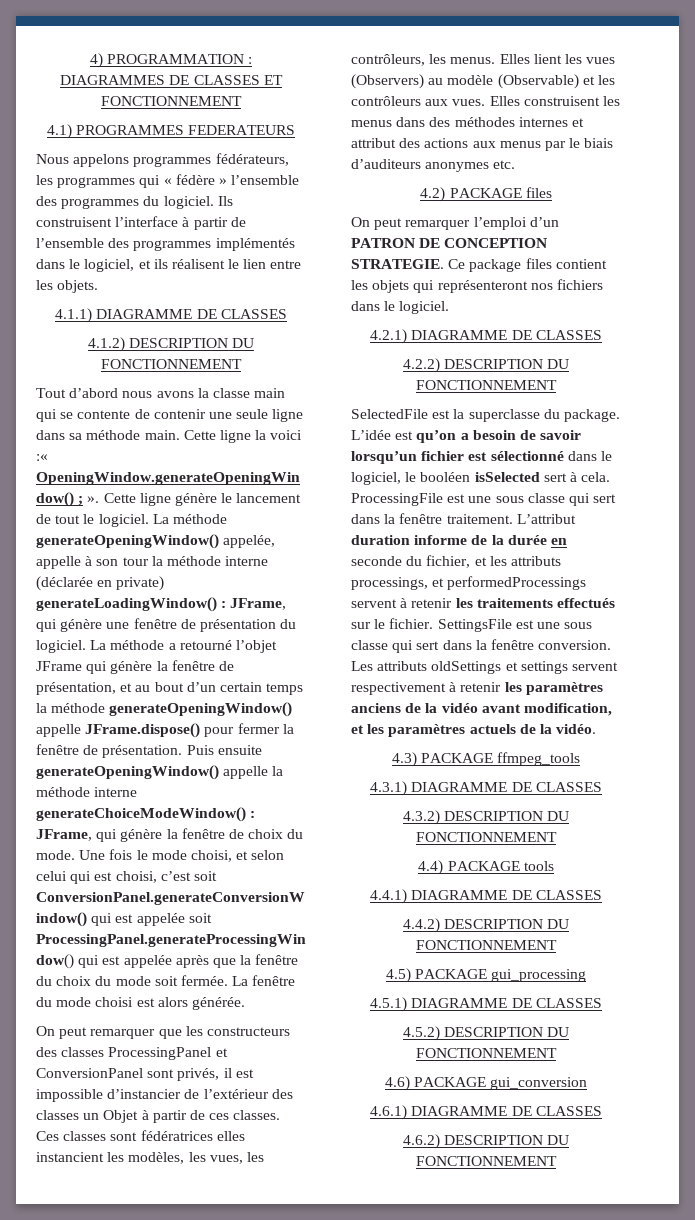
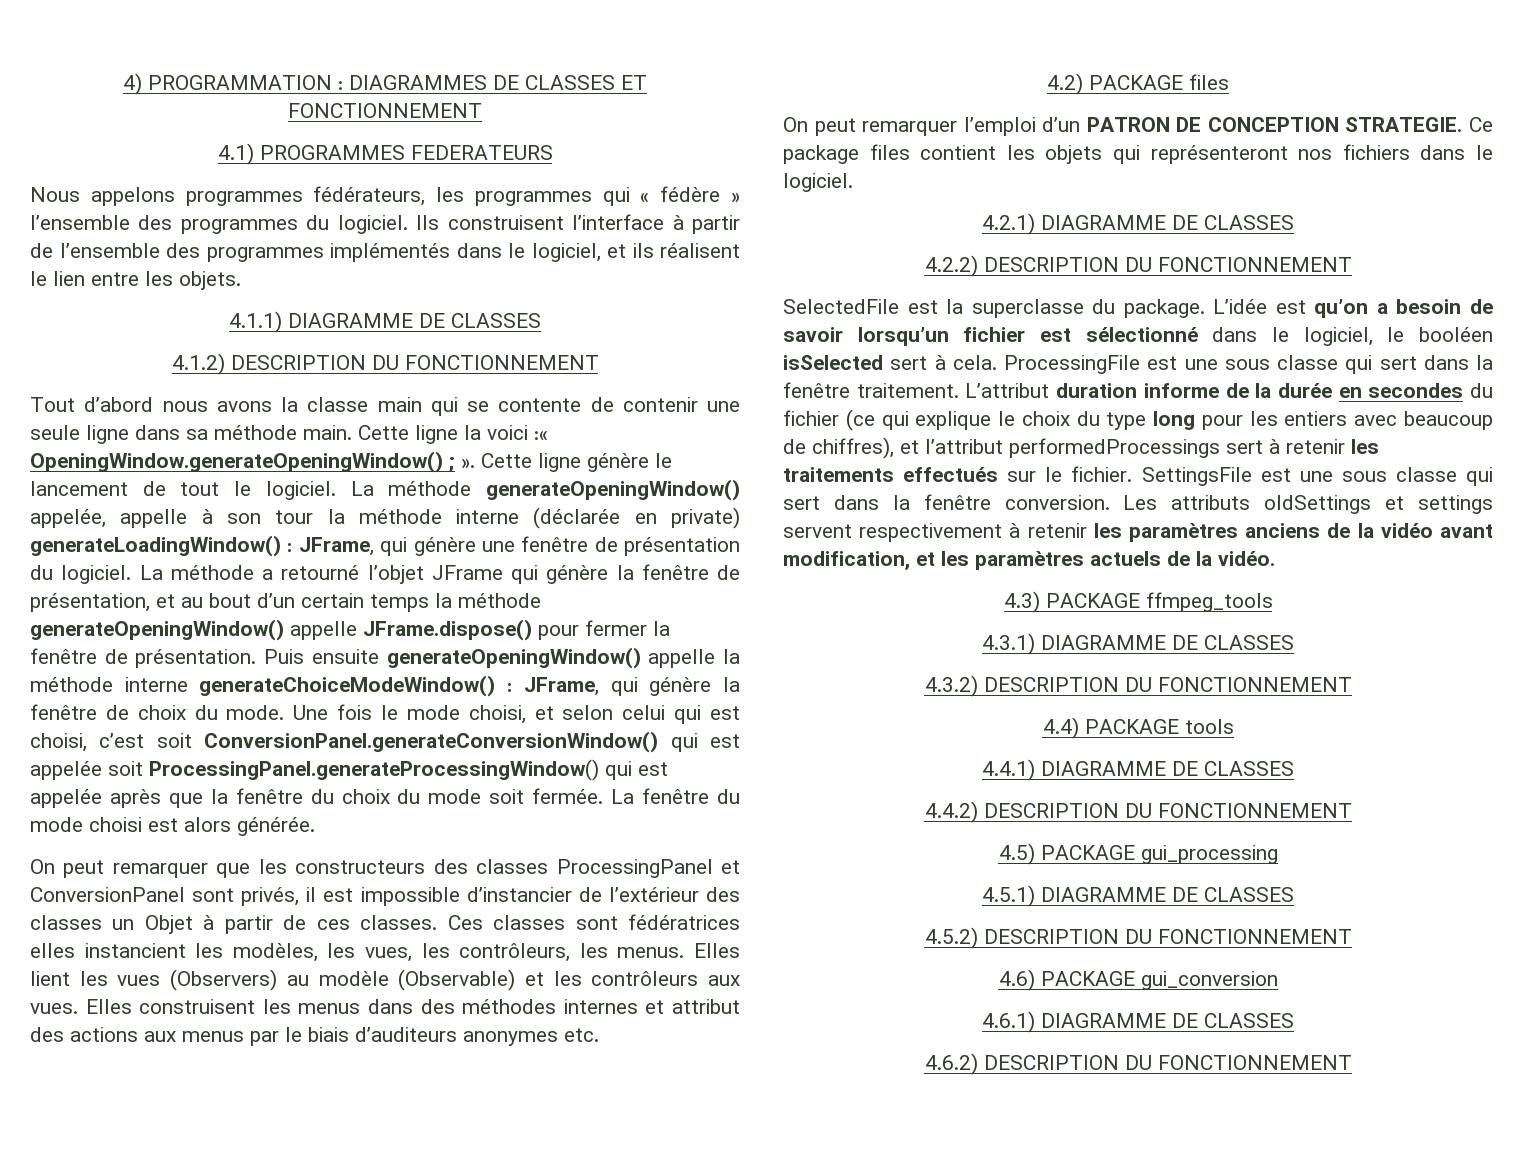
[351,555,561,568] [351,576,587,590] [351,599,397,608] seconde du fichier, et les attributs processings, et performedProcessings servent -> [1368,383,1493,398] [783,409,1493,431] [783,437,1263,459] secondes du fichier (ce qui explique le choix du type long pour les entiers avec beaucoup de chiffres), et l’attribut performedProcessings sert

